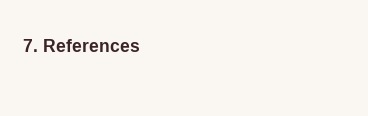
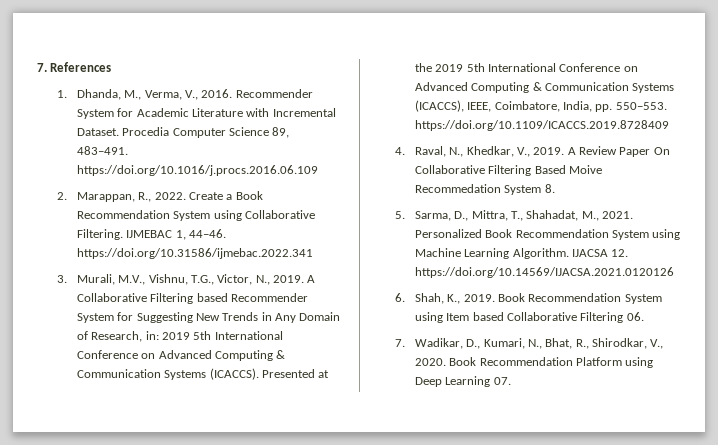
(140, 45) none -> [56,89,313,100] [76,108,336,119] [76,127,290,138] [76,146,128,155] [76,165,318,176] [56,191,263,202] [76,210,315,221] [76,229,226,240] [76,248,313,259] [56,274,316,285] [76,293,308,304] [76,312,341,323] [76,331,283,342] [76,350,286,361] [76,368,330,380] [414,63,638,72] [414,82,675,93] [414,100,667,112] [414,120,669,131] [394,146,670,157] [414,165,602,176] [414,184,555,195] [394,210,634,221] [414,229,681,240] [414,248,629,259] [414,267,674,278] [394,293,662,304] [414,312,644,323] [394,338,664,349] [414,357,654,368] [414,376,511,387] // 1. Dhanda, M., Verma, V., 2016. Recommender System for Academic Literature with Incremental Dataset. Procedia Computer Science 89, 483–491. https://doi.org/10.1016/j.procs.2016.06.109 // 2. Marappan, R., 2022. Create a Book Recommendation System using Collaborative Filtering. IJMEBAC 1, 44–46. https://doi.org/10.31586/ijmebac.2022.341 // 3. Murali, M.V., Vishnu, T.G., Victor, N., 2019. A Collaborative Filtering based Recommender System for Suggesting New Trends in Any Domain of Research, in: 2019 5th International Conference on Advanced Computing & Communication Systems (ICACCS). Presented at the 2019 5th International Conference on Advanced Computing & Communication Systems (ICACCS), IEEE, Coimbatore, India, pp. 550–553. https://doi.org/10.1109/ICACCS.2019.8728409 // 4. Raval, N., Khedkar, V., 2019. A Review Paper On Collaborative Filtering Based Moive Recommedation System 8. // 5. Sarma, D., Mittra, T., Shahadat, M., 2021. Personalized Book Recommendation System using Machine Learning Algorithm. IJACSA 12. https://doi.org/10.14569/IJACSA.2021.0120126 // 6. Shah, K., 2019. Book Recommendation System using Item based Collaborative Filtering 06. // 7. Wadikar, D., Kumari, N., Bhat, R., Shirodkar, V., 2020. Book Recommendation Platform using Deep Learning 07.

